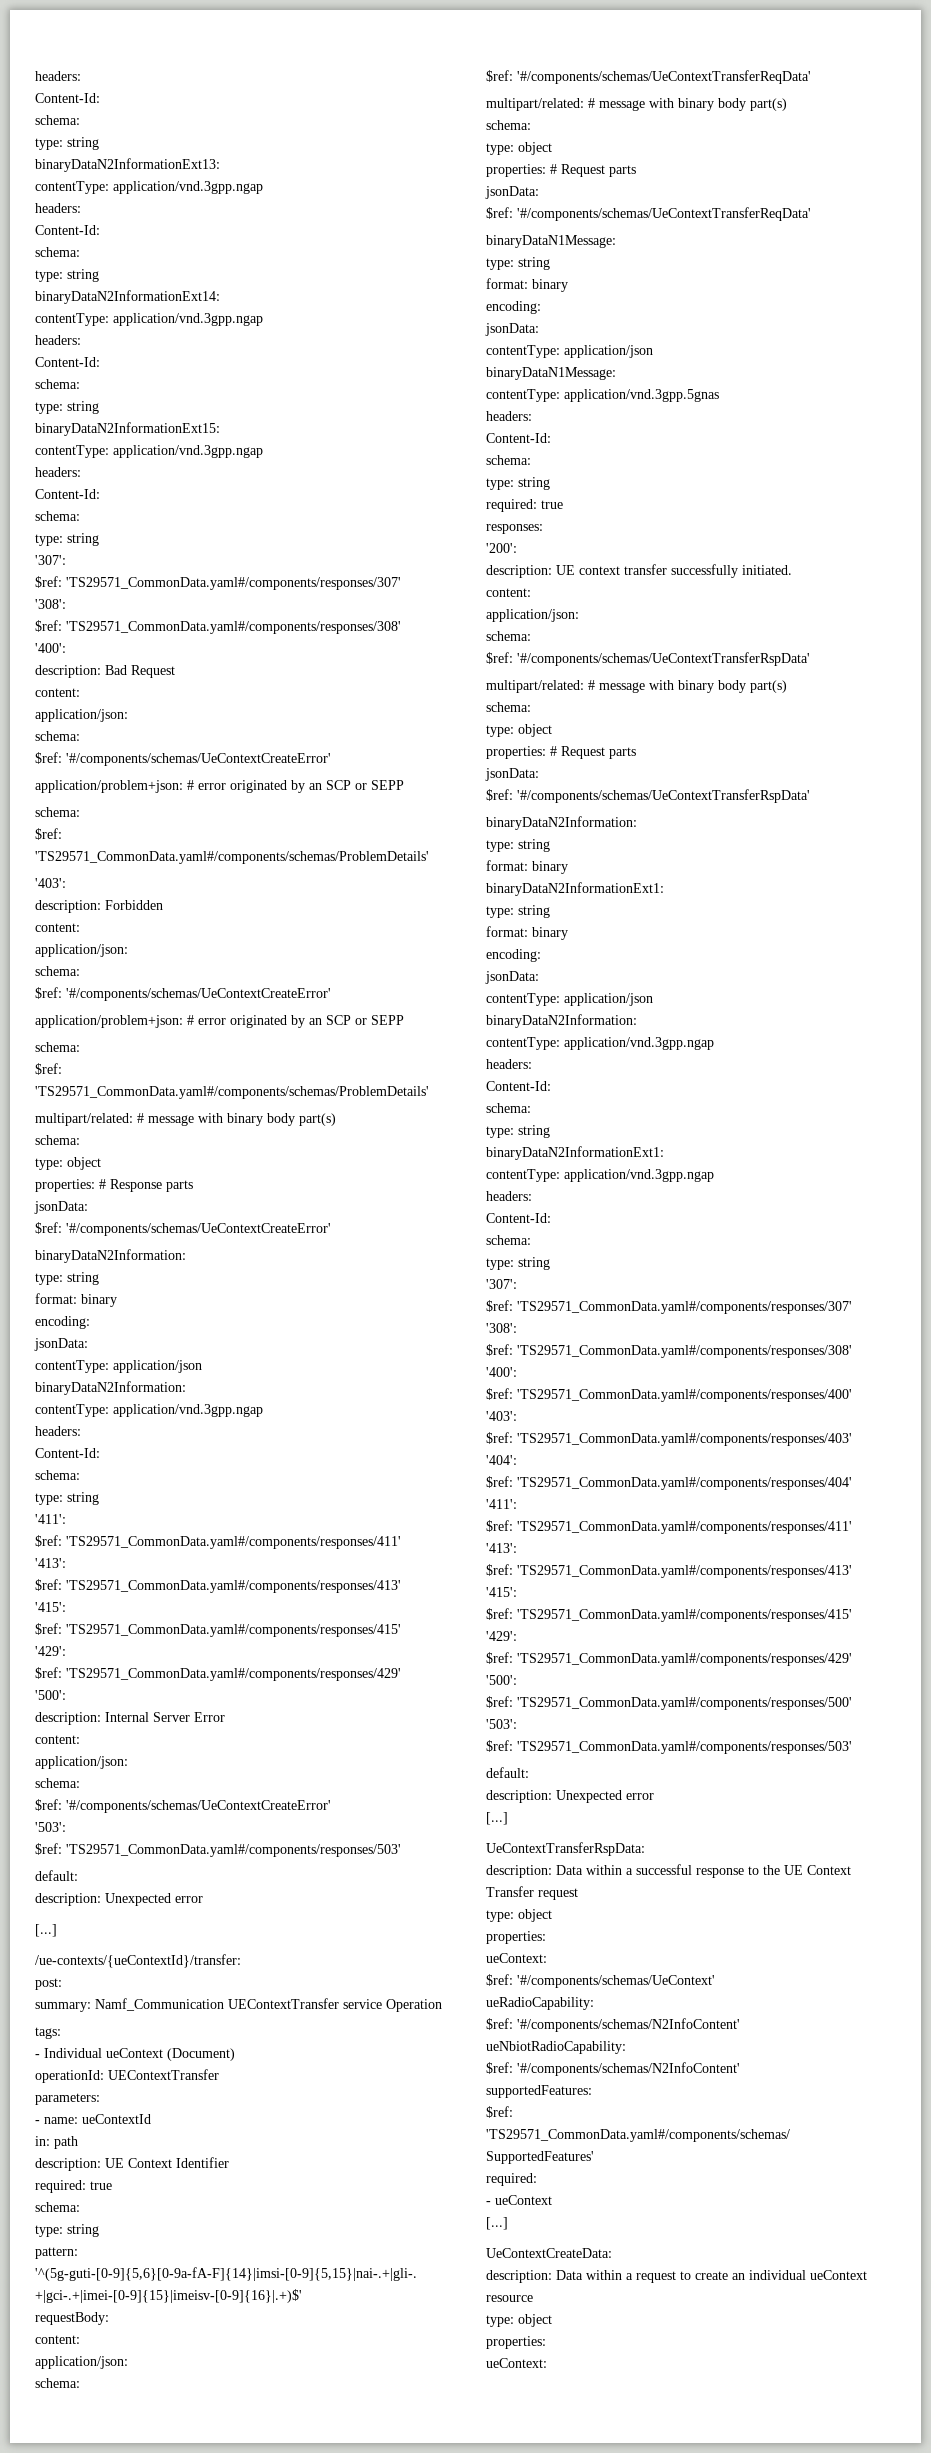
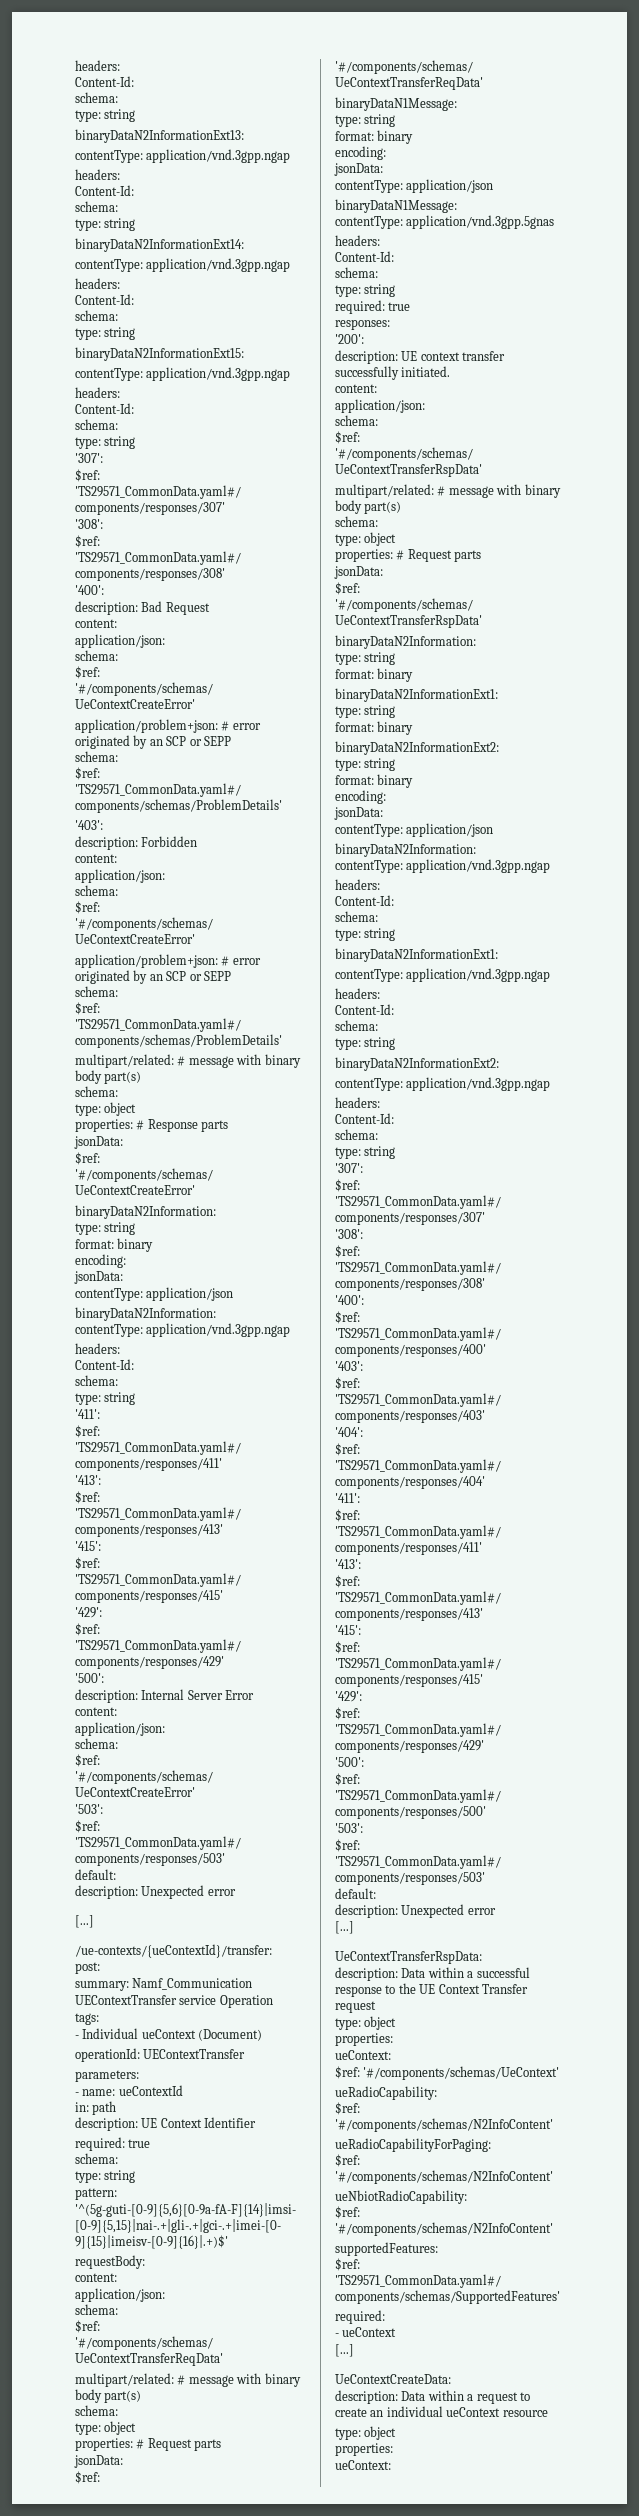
(568, 933) none -> [335,741,499,755] [335,758,396,771] [335,774,414,788] // binaryDataN2InformationExt2: // type: string // format: binary
(550, 1263) none -> [335,1057,499,1071] [335,1077,551,1091] [335,1097,380,1108] [335,1113,394,1124] [335,1129,378,1140] [335,1146,396,1159] // binaryDataN2InformationExt2: // contentType: application/vnd.3gpp.ngap // headers: // Content-Id: // schema: // type: string
(740, 2025) none -> [335,2138,491,2152] [335,2154,360,2167] [335,2170,553,2184] // ueRadioCapabilityForPaging: // $ref: '#/components/schemas/N2InfoContent'

